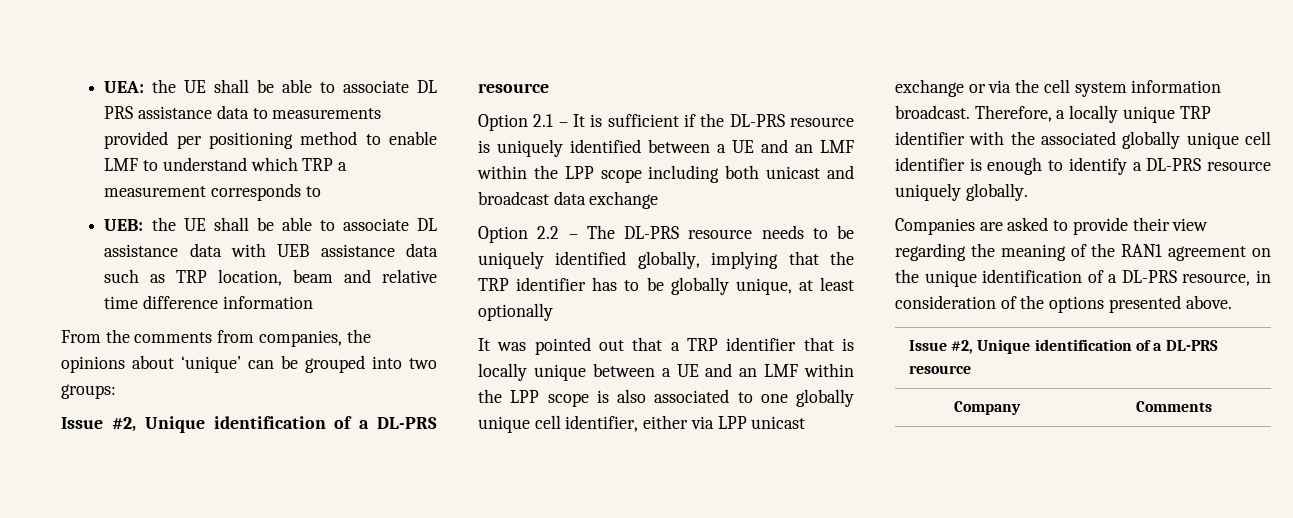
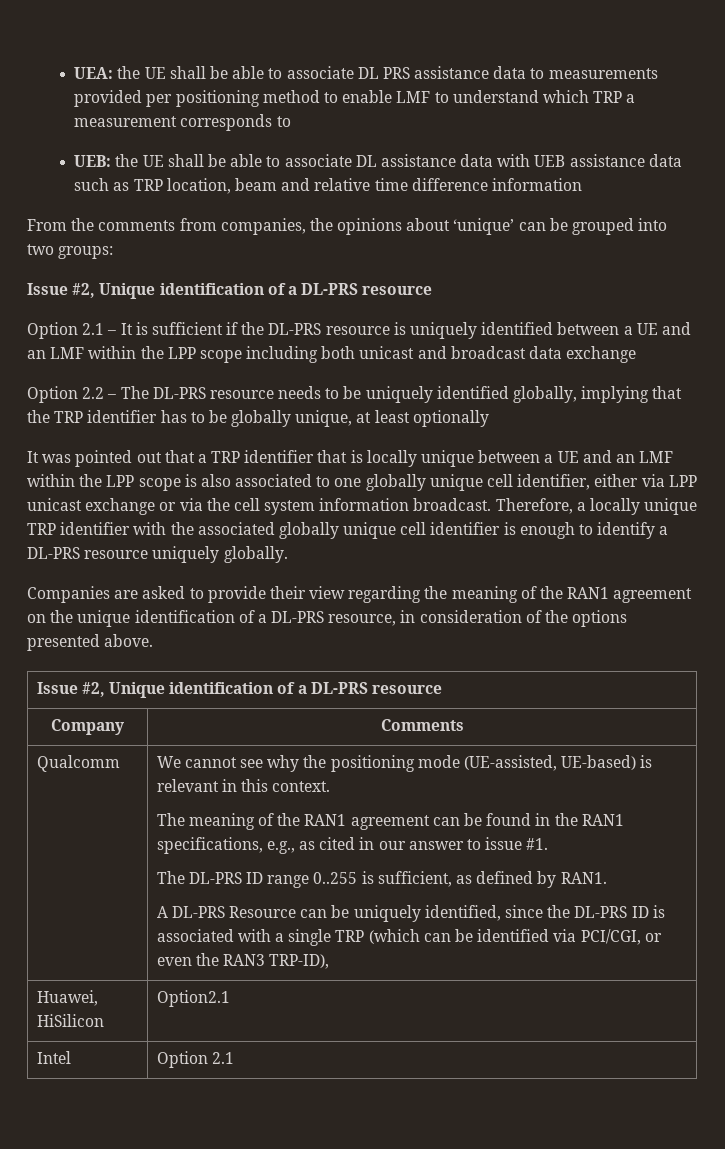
(1212, 406) none -> [36,755,120,772] [156,755,653,772] [156,779,331,792] [156,813,624,830] [156,837,549,854] [156,871,607,888] [156,905,665,922] [156,929,662,946] [156,953,330,969] [36,990,98,1006] [36,1014,104,1027] [156,990,230,1007] [36,1051,71,1064] [156,1051,234,1068] // Qualcomm | We cannot see why the positioning mode (UE-assisted, UE-based) is relevant in this context. // The meaning of the RAN1 agreement can be found in the RAN1 specifications, e.g., as cited in our answer to issue #1. // The DL-PRS ID range 0..255 is sufficient, as defined by RAN1. // A DL-PRS Resource can be uniquely identified, since the DL-PRS ID is associated with a single TRP (which can be identified via PCI/CGI, or even the RAN3 TRP-ID), // Huawei, HiSilicon | Option2.1 // Intel | Option 2.1

